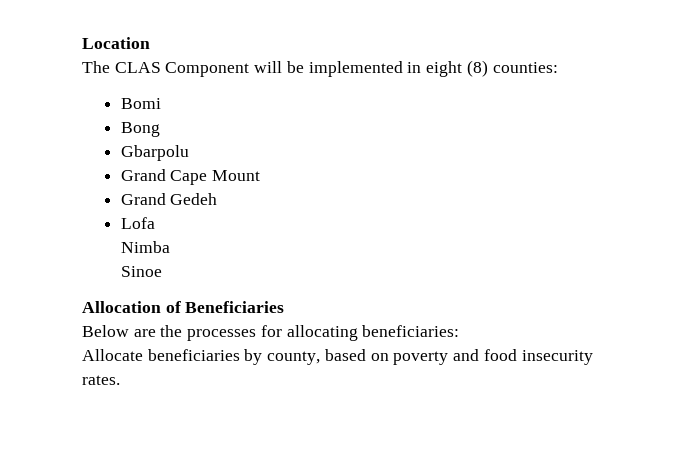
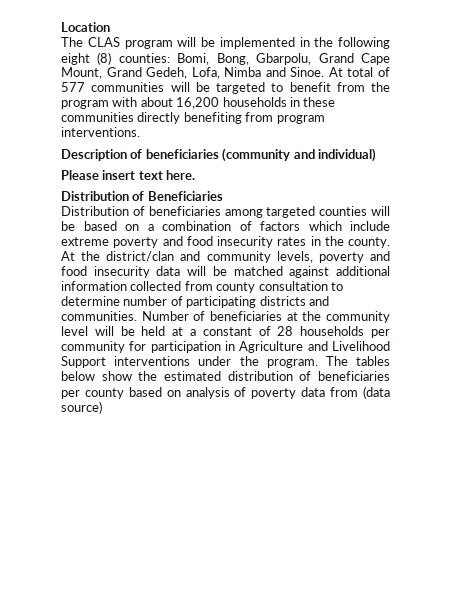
[165,62,250,77] Component -> [124,40,173,49] program
(422, 67) none -> [314,37,390,49] the following
[120,98,161,109] [120,122,160,137] [120,145,189,161] [120,169,261,185] [120,193,218,205] [120,217,155,229] [120,241,170,253] [120,266,162,277] [82,301,285,313] [82,325,460,341] [82,349,593,365] [82,375,120,385] // Bomi // Bong // Gbarpolu // Grand Cape Mount // Grand Gedeh // Lofa // Nimba // Sinoe // Allocation of Beneficiaries // Below are the processes for allocating beneficiaries: // Allocate beneficiaries by county, based on poverty and food insecurity rates. -> [177,53,390,65] [61,67,390,79] [61,82,390,94] [61,97,336,109] [61,112,325,124] [61,127,140,137] [61,148,376,162] [61,170,196,180] [61,191,223,201] [61,206,390,218] [61,221,390,231] [61,236,390,248] [61,251,390,263] [61,266,391,278] [61,281,343,293] [61,296,329,308] [61,311,390,323] [61,326,391,338] [61,341,390,353] [61,356,390,368] [61,371,390,381] [61,386,390,399] [61,401,102,414] Bomi, Bong, Gbarpolu, Grand Cape Mount, Grand Gedeh, Lofa, Nimba and Sinoe. At total of 577 communities will be targeted to benefit from the program with about 16,200 households in these communities directly benefiting from program interventions. // Description of beneficiaries (community and individual) // Please insert text here. // Distribution of Beneficiaries // Distribution of beneficiaries among targeted counties will be based on a combination of factors which include extreme poverty and food insecurity rates in the county. At the district/clan and community levels, poverty and food insecurity data will be matched against additional information collected from county consultation to determine number of participating districts and communities. Number of beneficiaries at the community level will be held at a constant of 28 households per community for participation in Agriculture and Livelihood Support interventions under the program. The tables below show the estimated distribution of beneficiaries per county based on analysis of poverty data from (data source)

